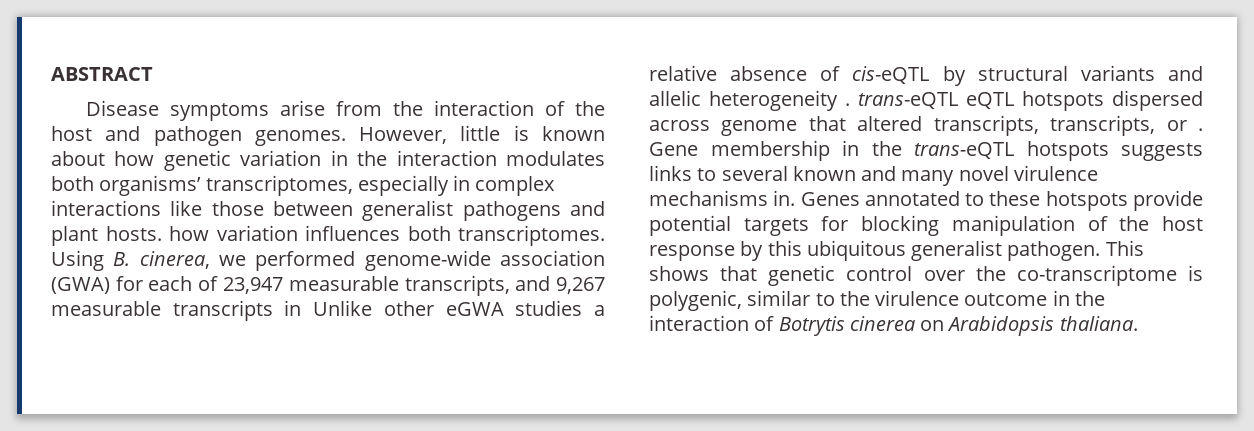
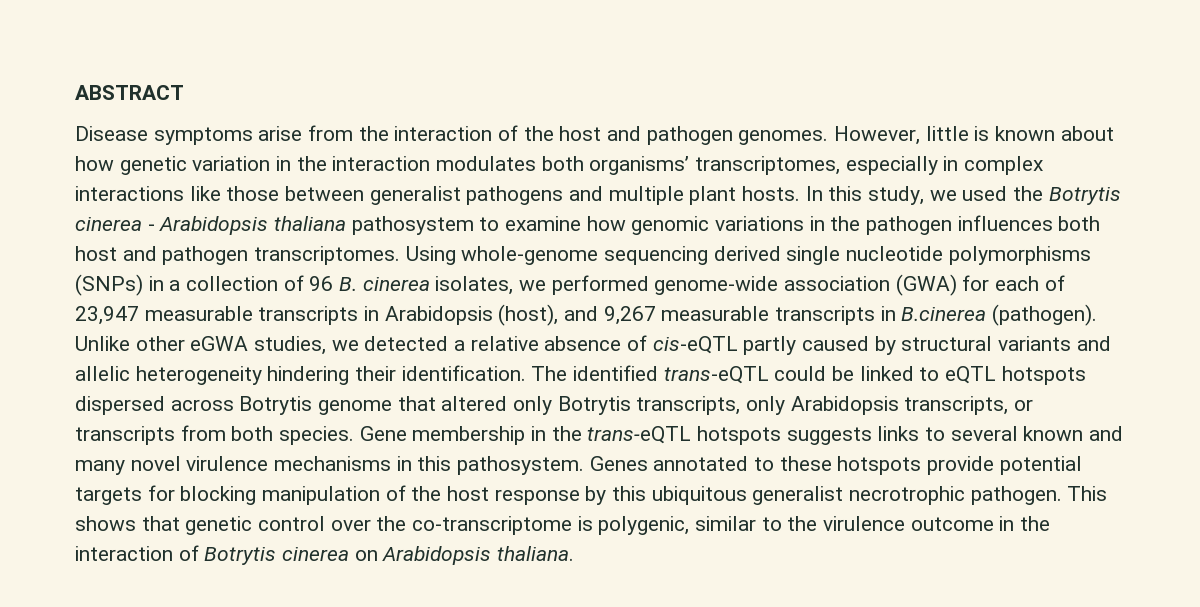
(605, 208) none -> [608,186,684,205] multiple
[169,225,605,246] [51,250,210,271] how variation influences both transcriptomes. Using B. cinerea, -> [805,186,1121,205] [75,215,1101,235] [75,246,1091,265] [75,274,514,296] In this study, we used the Botrytis cinerea - Arabidopsis thaliana pathosystem to examine how genomic variations in the pathogen influences both host and pathogen transcriptomes. Using whole-genome sequencing derived single nucleotide polymorphisms (SNPs) in a collection of 96 B. cinerea isolates,
[404,275,510,296] transcripts, -> [258,304,559,326] transcripts in Arabidopsis (host),
(302, 308) none -> [901,304,1098,326] B.cinerea (pathogen).
[515,300,583,316] studies -> [254,336,449,355] studies, we detected
(930, 75) none -> [743,336,870,355] partly caused
[845,92,958,109] . trans-eQTL -> [267,365,940,385] hindering their identification. The identified trans-eQTL could be linked to
(710, 125) none -> [239,396,313,415] Botrytis
[933,115,1203,136] transcripts, transcripts, or . -> [513,396,1034,415] [75,425,355,445] only Botrytis transcripts, only Arabidopsis transcripts, or transcripts from both species.
[773,190,796,206] in. -> [396,456,585,475] in this pathosystem.
(1003, 250) none -> [849,486,966,505] necrotrophic

